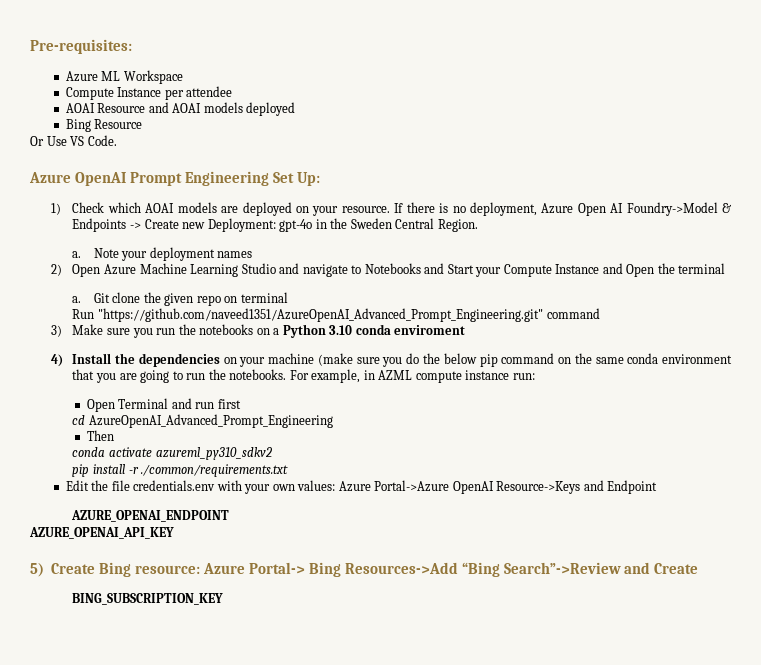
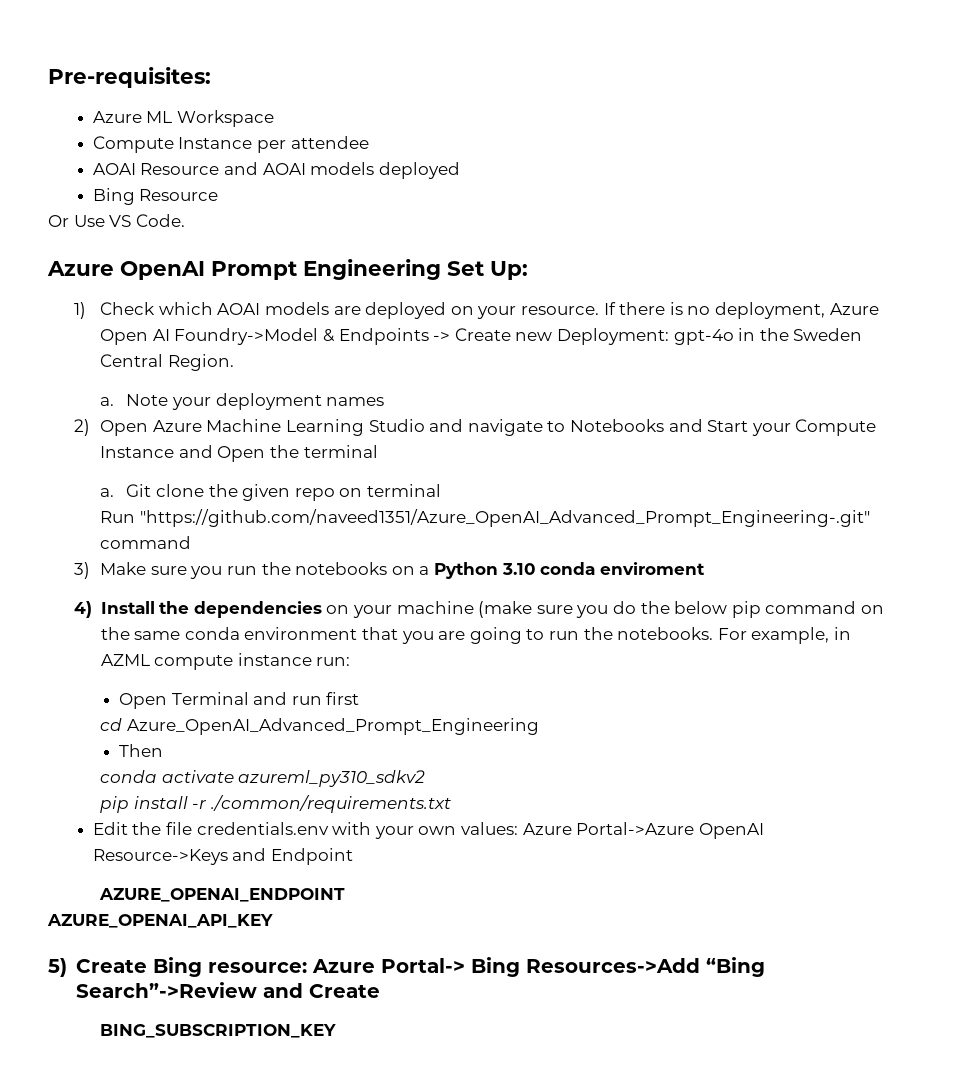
[97,308,543,322] "https://github.com/naveed1351/AzureOpenAI_Advanced_Prompt_Engineering.git" -> [139,509,870,527] "https://github.com/naveed1351/Azure_OpenAI_Advanced_Prompt_Engineering-.git"
[88,414,333,428] AzureOpenAI_Advanced_Prompt_Engineering -> [126,718,539,735] Azure_OpenAI_Advanced_Prompt_Engineering

